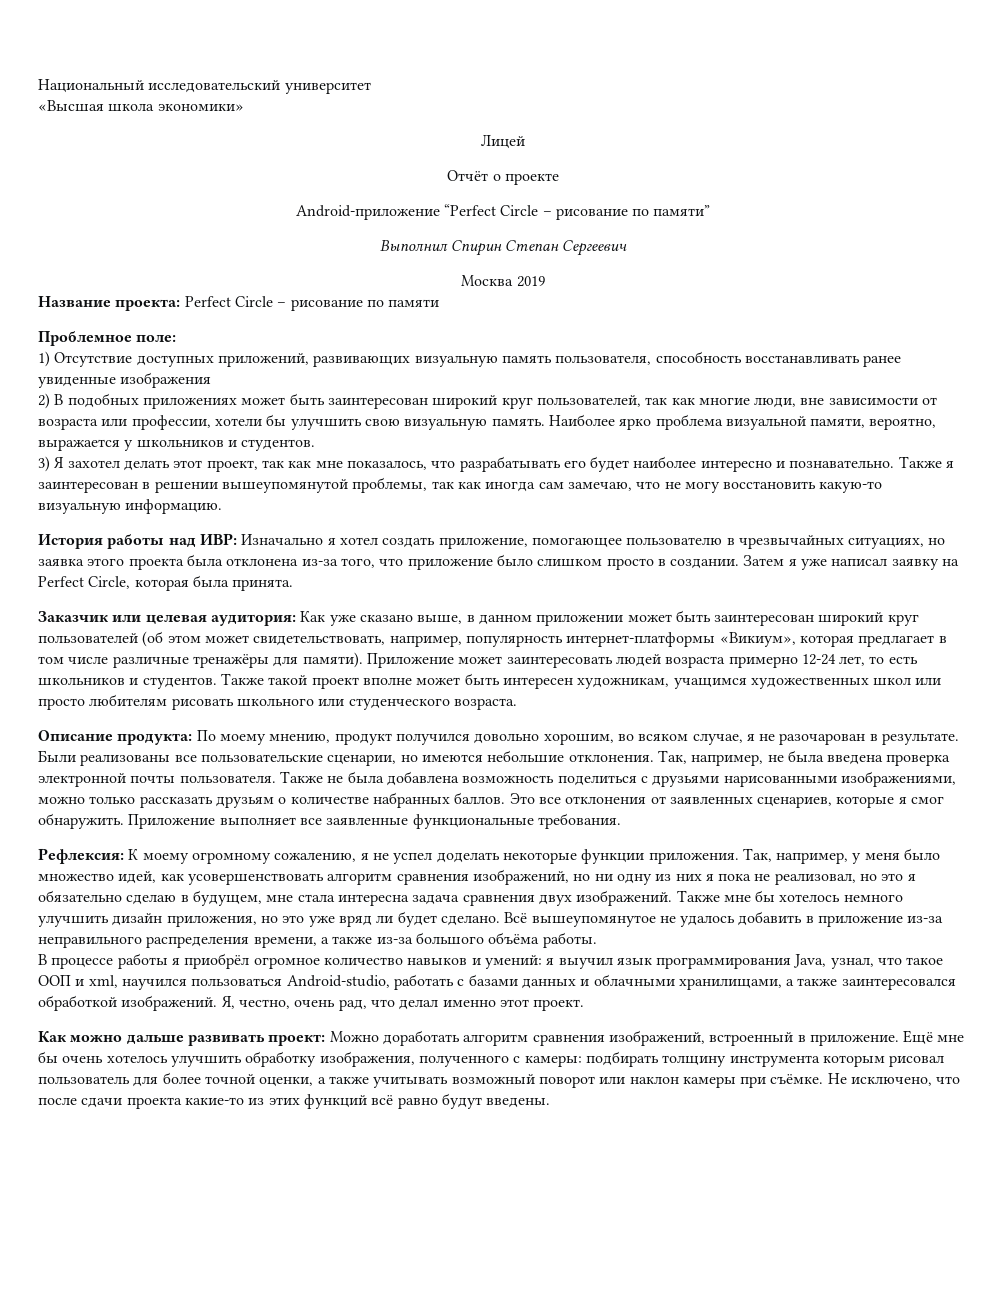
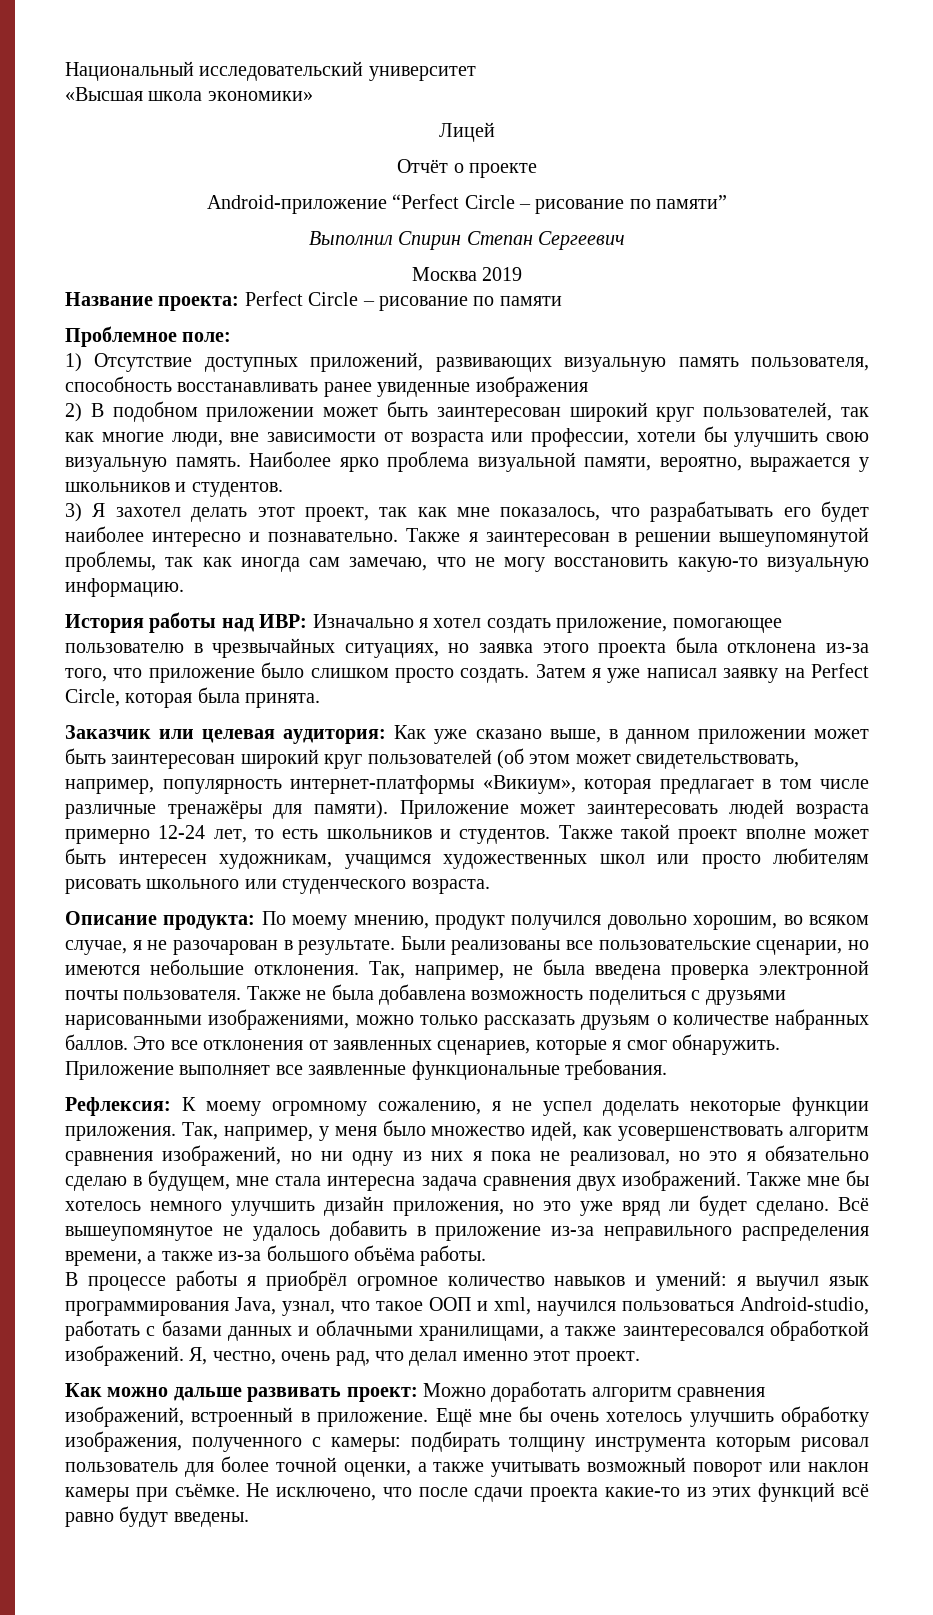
[67,393,237,409] подобных приложениях -> [112,401,315,422] подобном приложении
[657,558,740,569] в создании. -> [460,668,530,683] создать.

